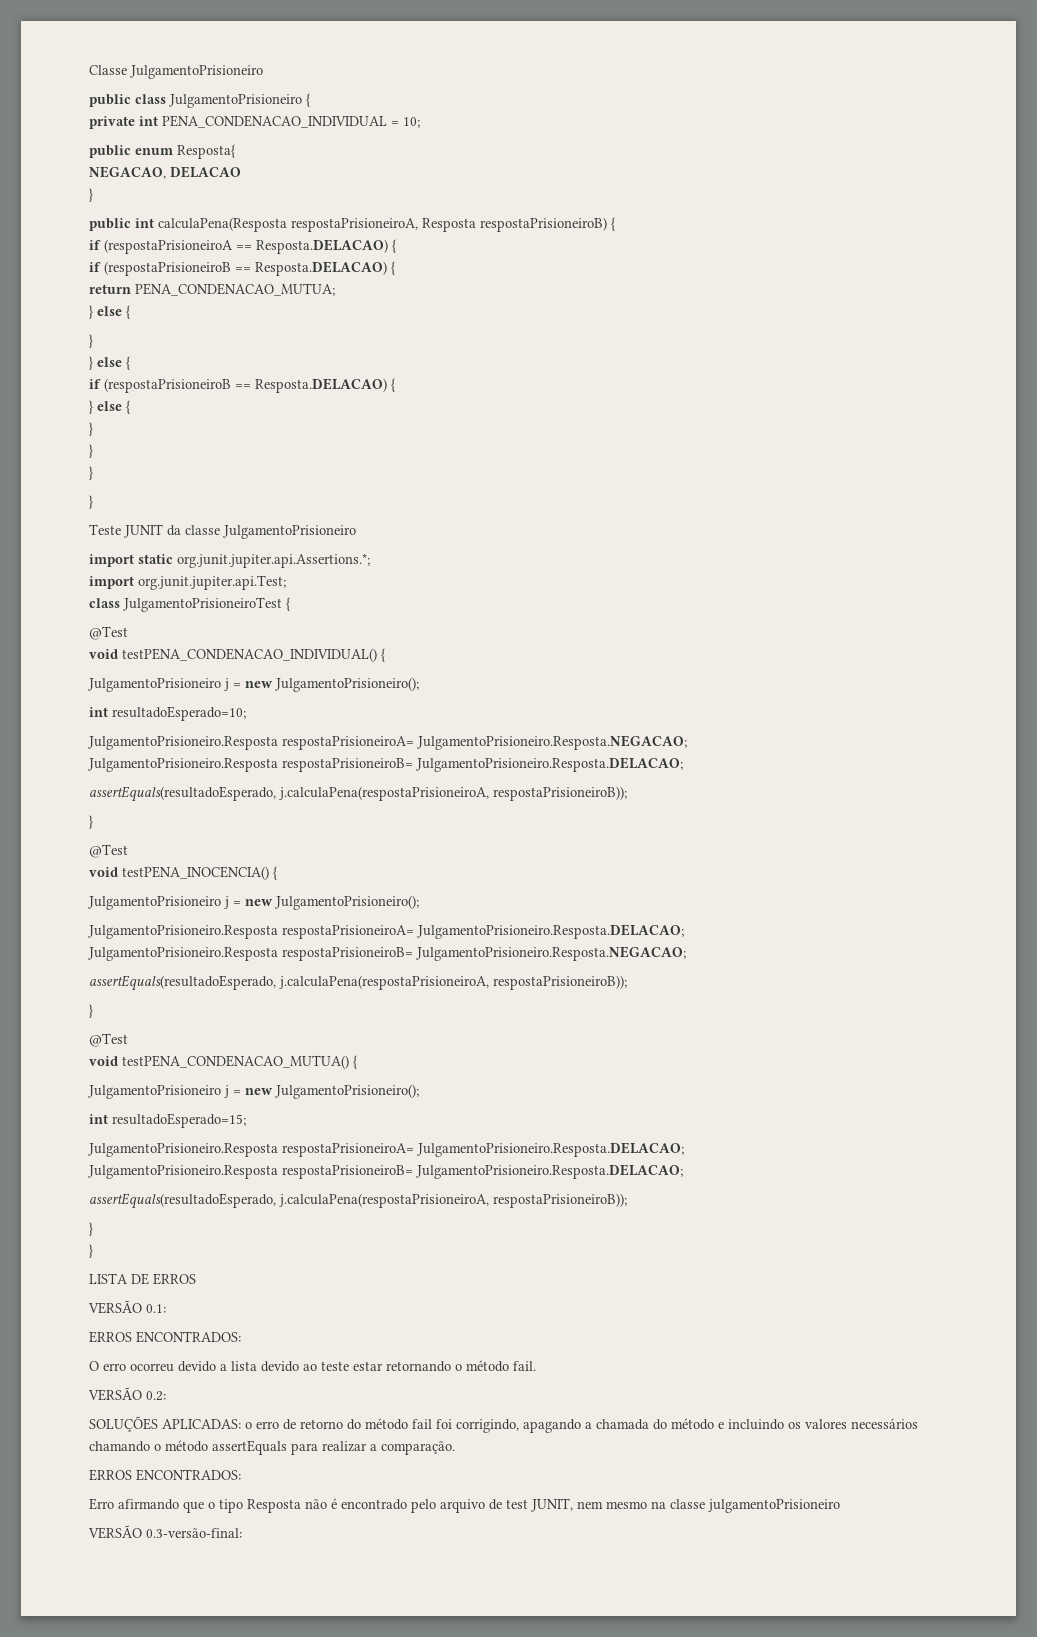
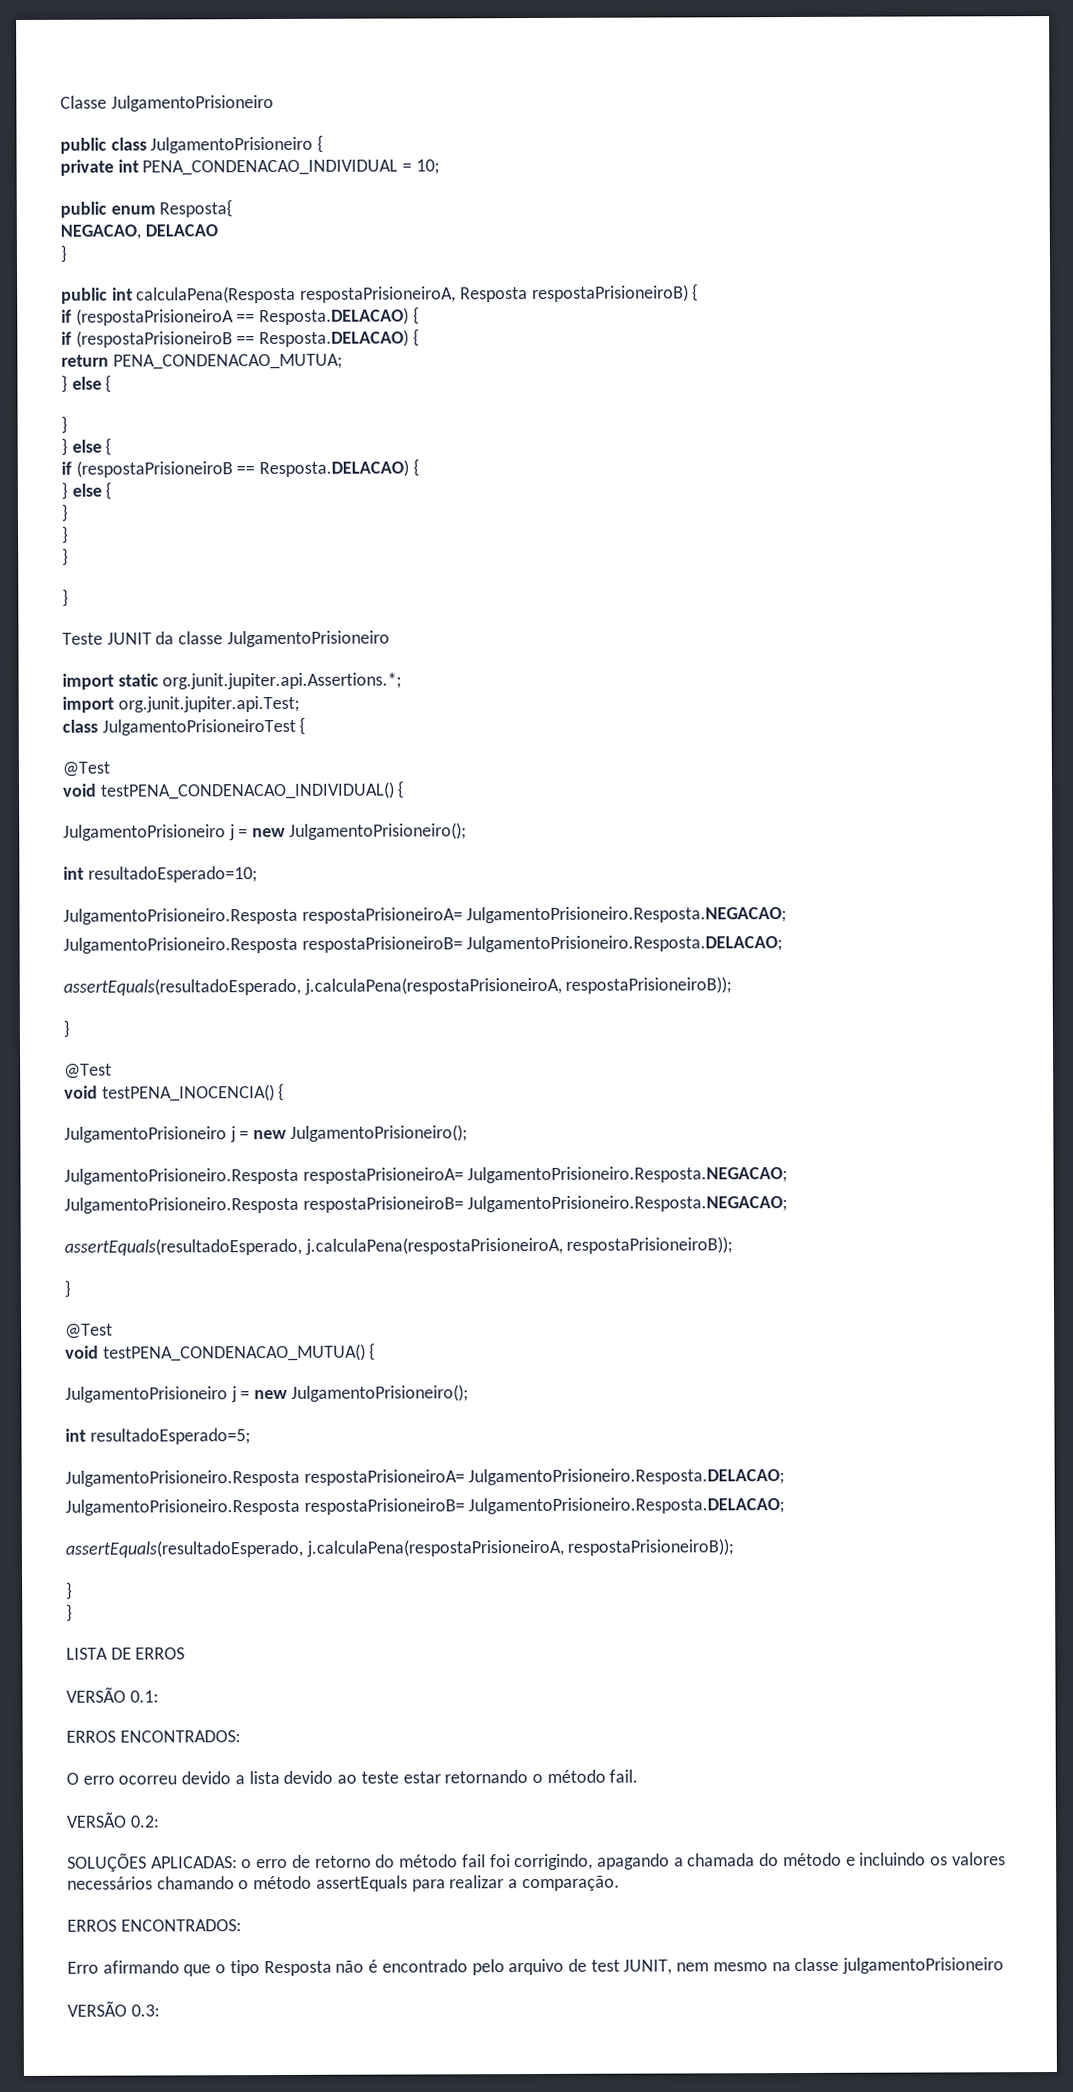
[417,924,684,939] JulgamentoPrisioneiro.Resposta.DELACAO; -> [467,1166,789,1184] JulgamentoPrisioneiro.Resposta.NEGACAO;
[112,1113,246,1128] resultadoEsperado=15; -> [89,1428,251,1445] resultadoEsperado=5;
[146,1528,242,1538] 0.3-versão-final: -> [130,2004,160,2017] 0.3:

